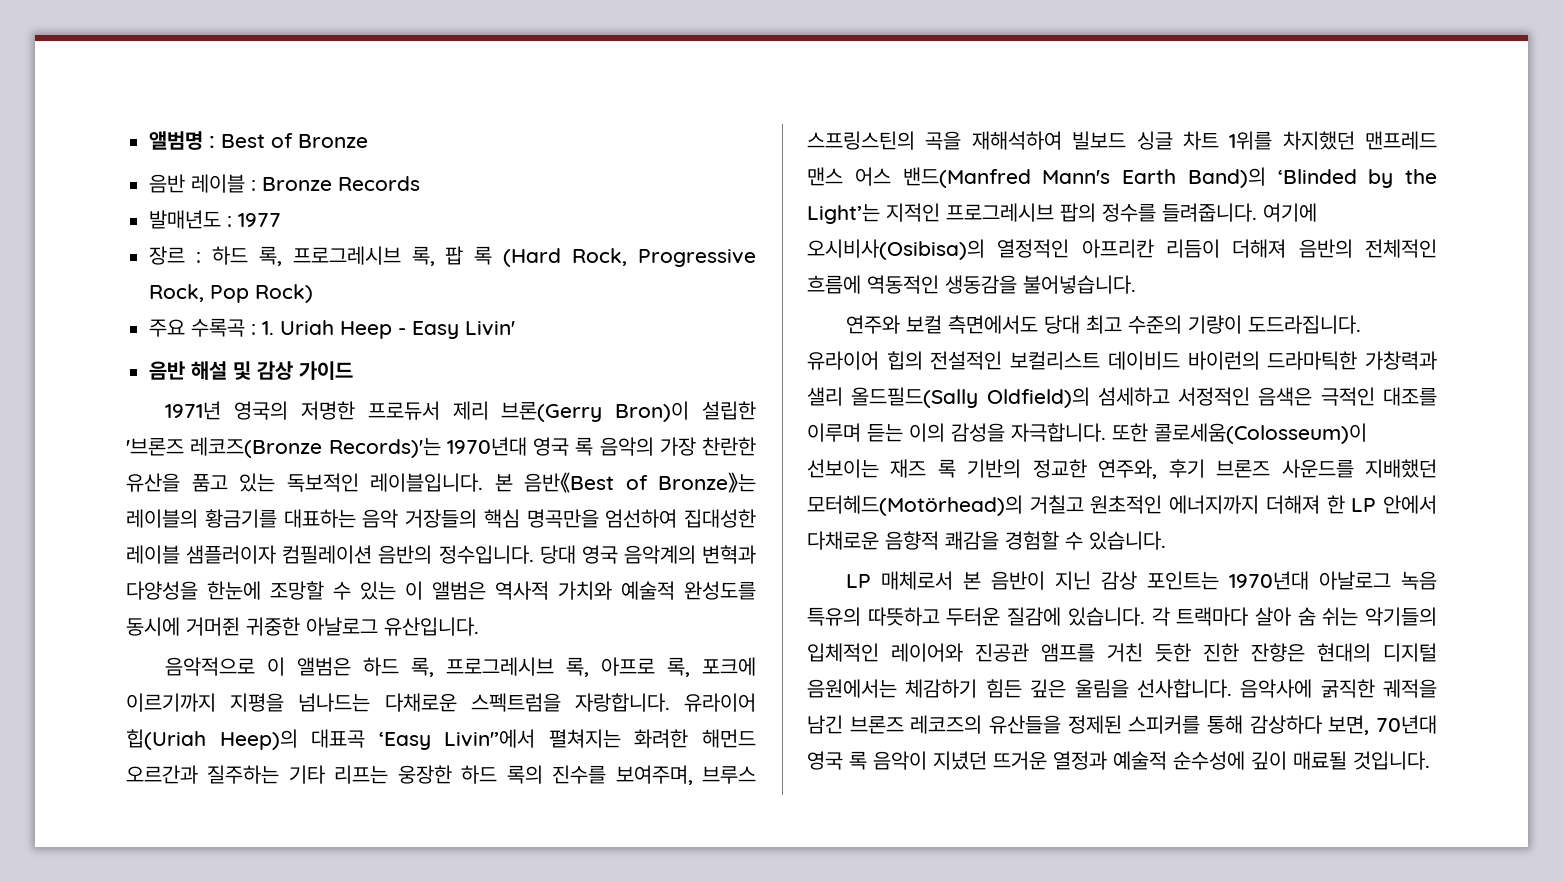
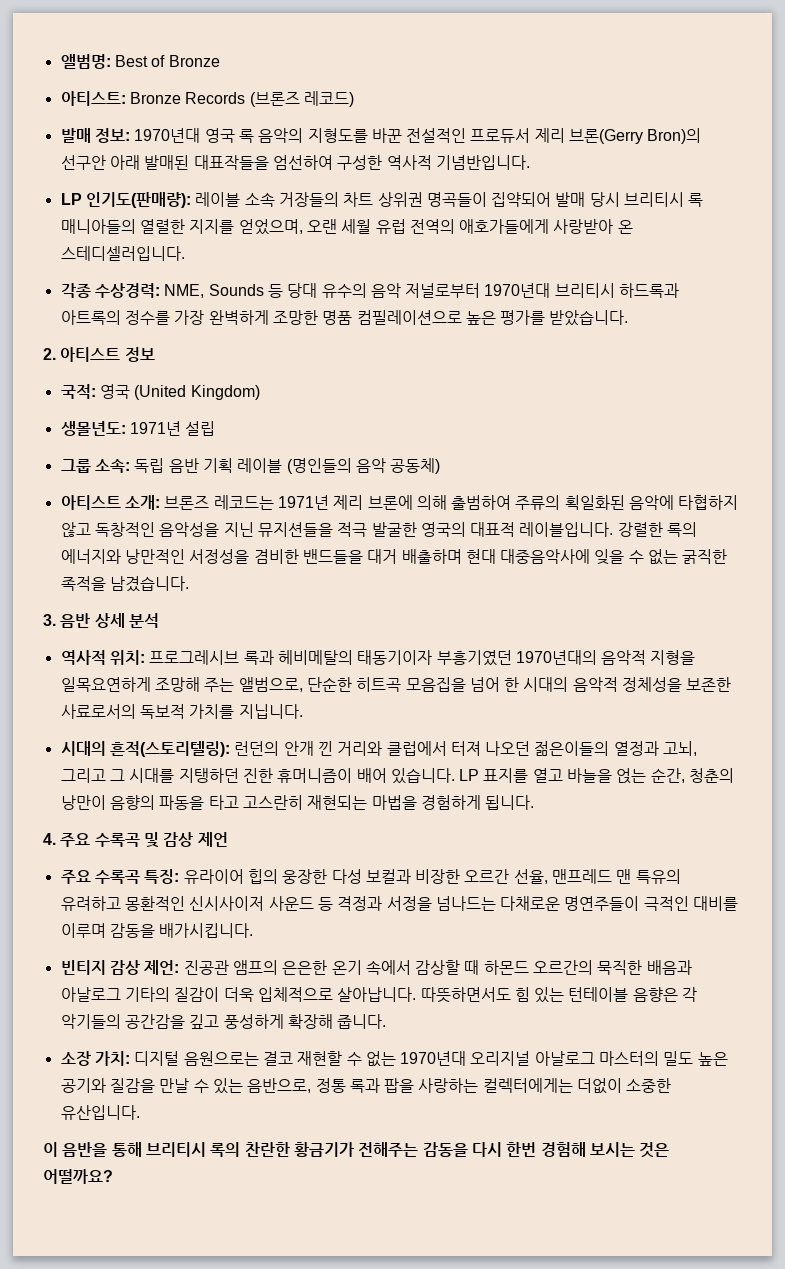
[149,131,216,150] 앨범명 : -> [60,54,111,69] 앨범명:
[149,174,257,193] 음반 레이블 : -> [60,91,126,106] 아티스트:
[149,210,282,229] [149,246,756,267] [149,284,314,303] [149,318,516,339] [149,361,354,380] [165,401,756,422] [126,437,756,458] [126,472,756,493] [126,509,756,528] [126,545,756,564] [126,581,756,600] [126,617,479,636] [165,657,757,677] [126,693,756,712] [126,729,756,750] [126,765,757,785] [807,131,1437,150] [807,167,1437,188] [807,203,1317,224] [807,239,1437,260] [807,275,1136,294] [846,315,1362,334] [807,351,1437,370] [807,387,1437,408] [807,423,1367,444] [807,459,1437,479] [807,495,1437,516] [807,531,1166,550] [846,571,1437,590] [807,607,1437,626] [807,643,1437,662] [807,679,1437,698] [807,715,1437,735] [807,751,1430,770] // 발매년도 : 1977 // 장르 : 하드 록, 프로그레시브 록, 팝 록 (Hard Rock, Progressive Rock, Pop Rock) // 주요 수록곡 : 1. Uriah Heep - Easy Livin' // 음반 해설 및 감상 가이드 // 1971년 영국의 저명한 프로듀서 제리 브론(Gerry Bron)이 설립한 '브론즈 레코즈(Bronze Records)'는 1970년대 영국 록 음악의 가장 찬란한 유산을 품고 있는 독보적인 레이블입니다. 본 음반《Best of Bronze》는 레이블의 황금기를 대표하는 음악 거장들의 핵심 명곡만을 엄선하여 집대성한 레이블 샘플러이자 컴필레이션 음반의 정수입니다. 당대 영국 음악계의 변혁과 다양성을 한눈에 조망할 수 있는 이 앨범은 역사적 가치와 예술적 완성도를 동시에 거머쥔 귀중한 아날로그 유산입니다. // 음악적으로 이 앨범은 하드 록, 프로그레시브 록, 아프로 록, 포크에 이르기까지 지평을 넘나드는 다채로운 스펙트럼을 자랑합니다. 유라이어 힙(Uriah Heep)의 대표곡 ‘Easy Livin'’에서 펼쳐지는 화려한 해먼드 오르간과 질주하는 기타 리프는 웅장한 하드 록의 진수를 보여주며, 브루스 스프링스틴의 곡을 재해석하여 빌보드 싱글 차트 1위를 차지했던 맨프레드 맨스 어스 밴드(Manfred Mann's Earth Band)의 ‘Blinded by the Light’는 지적인 프로그레시브 팝의 정수를 들려줍니다. 여기에 오시비사(Osibisa)의 열정적인 아프리칸 리듬이 더해져 음반의 전체적인 흐름에 역동적인 생동감을 불어넣습니다. // 연주와 보컬 측면에서도 당대 최고 수준의 기량이 도드라집니다. 유라이어 힙의 전설적인 보컬리스트 데이비드 바이런의 드라마틱한 가창력과 샐리 올드필드(Sally Oldfield)의 섬세하고 서정적인 음색은 극적인 대조를 이루며 듣는 이의 감성을 자극합니다. 또한 콜로세움(Colosseum)이 선보이는 재즈 록 기반의 정교한 연주와, 후기 브론즈 사운드를 지배했던 모터헤드(Motörhead)의 거칠고 원초적인 에너지까지 더해져 한 LP 안에서 다채로운 음향적 쾌감을 경험할 수 있습니다. // LP 매체로서 본 음반이 지닌 감상 포인트는 1970년대 아날로그 녹음 특유의 따뜻하고 두터운 질감에 있습니다. 각 트랙마다 살아 숨 쉬는 악기들의 입체적인 레이어와 진공관 앰프를 거친 듯한 진한 잔향은 현대의 디지털 음원에서는 체감하기 힘든 깊은 울림을 선사합니다. 음악사에 굵직한 궤적을 남긴 브론즈 레코즈의 유산들을 정제된 스피커를 통해 감상하다 보면, 70년대 영국 록 음악이 지녔던 뜨거운 열정과 예술적 순수성에 깊이 매료될 것입니다. -> [249,91,354,107] [60,128,702,144] [60,155,530,170] [60,192,704,208] [60,219,633,235] [60,246,185,261] [60,283,680,298] [60,310,629,326] [43,347,155,362] [60,384,260,400] [60,421,216,436] [60,458,441,474] [60,495,739,510] [60,522,698,537] [60,549,728,565] [60,576,189,592] [43,613,159,628] [60,650,696,666] [60,677,732,692] [60,704,303,719] [60,741,698,757] [60,768,735,784] [60,795,535,810] [43,832,228,848] [60,869,681,884] [60,896,739,911] [60,923,254,938] [60,960,692,975] [60,987,698,1003] [60,1014,387,1029] [60,1051,728,1067] [60,1078,672,1094] [60,1105,140,1120] [43,1142,670,1158] [43,1169,113,1184] (브론즈 레코드) // 발매 정보: 1970년대 영국 록 음악의 지형도를 바꾼 전설적인 프로듀서 제리 브론(Gerry Bron)의 선구안 아래 발매된 대표작들을 엄선하여 구성한 역사적 기념반입니다. // LP 인기도(판매량): 레이블 소속 거장들의 차트 상위권 명곡들이 집약되어 발매 당시 브리티시 록 매니아들의 열렬한 지지를 얻었으며, 오랜 세월 유럽 전역의 애호가들에게 사랑받아 온 스테디셀러입니다. // 각종 수상경력: NME, Sounds 등 당대 유수의 음악 저널로부터 1970년대 브리티시 하드록과 아트록의 정수를 가장 완벽하게 조망한 명품 컴필레이션으로 높은 평가를 받았습니다. // 2. 아티스트 정보 // 국적: 영국 (United Kingdom) // 생몰년도: 1971년 설립 // 그룹 소속: 독립 음반 기획 레이블 (명인들의 음악 공동체) // 아티스트 소개: 브론즈 레코드는 1971년 제리 브론에 의해 출범하여 주류의 획일화된 음악에 타협하지 않고 독창적인 음악성을 지닌 뮤지션들을 적극 발굴한 영국의 대표적 레이블입니다. 강렬한 록의 에너지와 낭만적인 서정성을 겸비한 밴드들을 대거 배출하며 현대 대중음악사에 잊을 수 없는 굵직한 족적을 남겼습니다. // 3. 음반 상세 분석 // 역사적 위치: 프로그레시브 록과 헤비메탈의 태동기이자 부흥기였던 1970년대의 음악적 지형을 일목요연하게 조망해 주는 앨범으로, 단순한 히트곡 모음집을 넘어 한 시대의 음악적 정체성을 보존한 사료로서의 독보적 가치를 지닙니다. // 시대의 흔적(스토리텔링): 런던의 안개 낀 거리와 클럽에서 터져 나오던 젊은이들의 열정과 고뇌, 그리고 그 시대를 지탱하던 진한 휴머니즘이 배어 있습니다. LP 표지를 열고 바늘을 얹는 순간, 청춘의 낭만이 음향의 파동을 타고 고스란히 재현되는 마법을 경험하게 됩니다. // 4. 주요 수록곡 및 감상 제언 // 주요 수록곡 특징: 유라이어 힙의 웅장한 다성 보컬과 비장한 오르간 선율, 맨프레드 맨 특유의 유려하고 몽환적인 신시사이저 사운드 등 격정과 서정을 넘나드는 다채로운 명연주들이 극적인 대비를 이루며 감동을 배가시킵니다. // 빈티지 감상 제언: 진공관 앰프의 은은한 온기 속에서 감상할 때 하몬드 오르간의 묵직한 배음과 아날로그 기타의 질감이 더욱 입체적으로 살아납니다. 따뜻하면서도 힘 있는 턴테이블 음향은 각 악기들의 공간감을 깊고 풍성하게 확장해 줍니다. // 소장 가치: 디지털 음원으로는 결코 재현할 수 없는 1970년대 오리지널 아날로그 마스터의 밀도 높은 공기와 질감을 만날 수 있는 음반으로, 정통 록과 팝을 사랑하는 컬렉터에게는 더없이 소중한 유산입니다. // 이 음반을 통해 브리티시 록의 찬란한 황금기가 전해주는 감동을 다시 한번 경험해 보시는 것은 어떨까요?

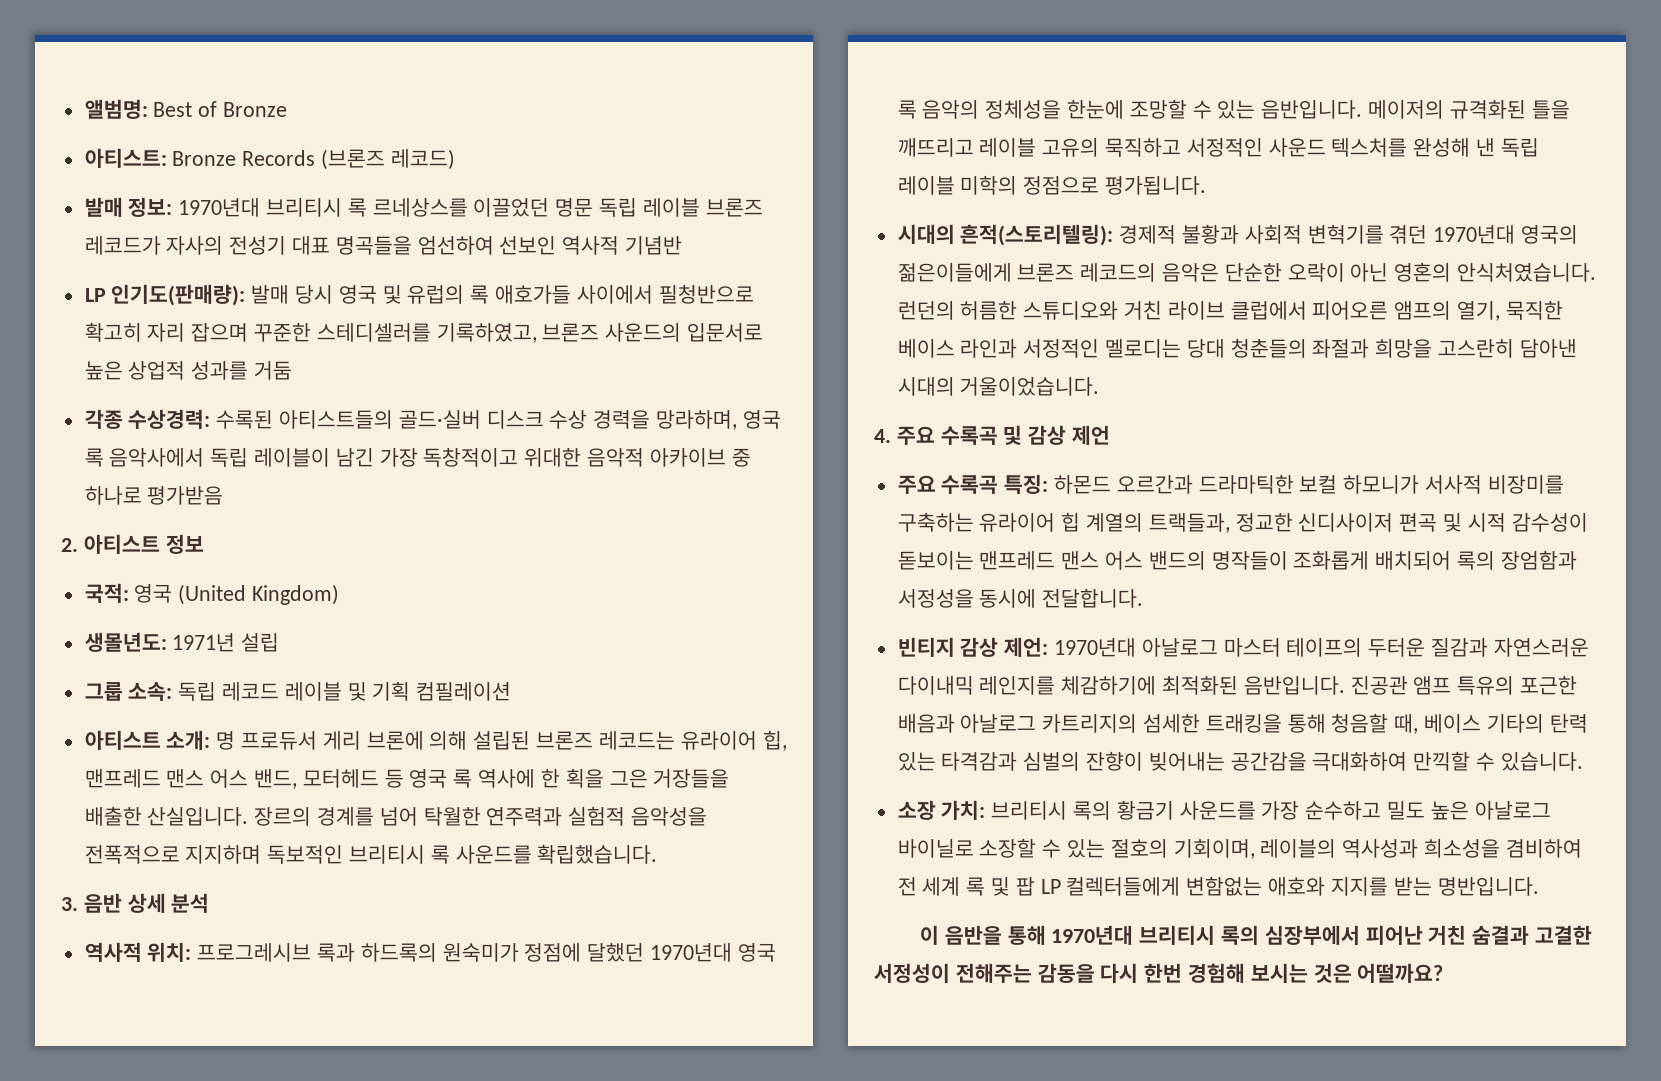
[204,128,702,144] [60,155,530,170] [60,192,704,208] [60,219,633,235] [60,246,185,261] [60,283,680,298] [60,310,629,326] 영국 록 음악의 지형도를 바꾼 전설적인 프로듀서 제리 브론(Gerry Bron)의 선구안 아래 발매된 대표작들을 엄선하여 구성한 역사적 기념반입니다. // LP 인기도(판매량): 레이블 소속 거장들의 차트 상위권 명곡들이 집약되어 발매 당시 브리티시 록 매니아들의 열렬한 지지를 얻었으며, 오랜 세월 유럽 전역의 애호가들에게 사랑받아 온 스테디셀러입니다. // 각종 수상경력: NME, Sounds 등 당대 유수의 음악 저널로부터 1970년대 브리티시 하드록과 아트록의 정수를 가장 완벽하게 조망한 명품 컴필레이션으로 높은 평가를 받았습니다. -> [266,198,763,217] [84,236,683,255] [84,284,754,306] [84,322,764,343] [84,361,293,380] [84,409,781,430] [84,447,751,467] [84,486,224,505] 브리티시 록 르네상스를 이끌었던 명문 독립 레이블 브론즈 레코드가 자사의 전성기 대표 명곡들을 엄선하여 선보인 역사적 기념반 // LP 인기도(판매량): 발매 당시 영국 및 유럽의 록 애호가들 사이에서 필청반으로 확고히 자리 잡으며 꾸준한 스테디셀러를 기록하였고, 브론즈 사운드의 입문서로 높은 상업적 성과를 거둠 // 각종 수상경력: 수록된 아티스트들의 골드·실버 디스크 수상 경력을 망라하며, 영국 록 음악사에서 독립 레이블이 남긴 가장 독창적이고 위대한 음악적 아카이브 중 하나로 평가받음
[168,458,441,474] [60,495,739,510] [60,522,698,537] [60,549,728,565] [60,576,189,592] 음반 기획 레이블 (명인들의 음악 공동체) // 아티스트 소개: 브론즈 레코드는 1971년 제리 브론에 의해 출범하여 주류의 획일화된 음악에 타협하지 않고 독창적인 음악성을 지닌 뮤지션들을 적극 발굴한 영국의 대표적 레이블입니다. 강렬한 록의 에너지와 낭만적인 서정성을 겸비한 밴드들을 대거 배출하며 현대 대중음악사에 잊을 수 없는 굵직한 족적을 남겼습니다. -> [222,681,512,701] [84,730,787,751] [84,768,730,789] [84,806,708,826] [84,844,658,864] 레코드 레이블 및 기획 컴필레이션 // 아티스트 소개: 명 프로듀서 게리 브론에 의해 설립된 브론즈 레코드는 유라이어 힙, 맨프레드 맨스 어스 밴드, 모터헤드 등 영국 록 역사에 한 획을 그은 거장들을 배출한 산실입니다. 장르의 경계를 넘어 탁월한 연주력과 실험적 음악성을 전폭적으로 지지하며 독보적인 브리티시 록 사운드를 확립했습니다.
[277,650,696,666] [60,677,732,692] [60,704,303,719] [60,741,698,757] [60,768,735,784] [60,795,535,810] 헤비메탈의 태동기이자 부흥기였던 1970년대의 음악적 지형을 일목요연하게 조망해 주는 앨범으로, 단순한 히트곡 모음집을 넘어 한 시대의 음악적 정체성을 보존한 사료로서의 독보적 가치를 지닙니다. // 시대의 흔적(스토리텔링): 런던의 안개 낀 거리와 클럽에서 터져 나오던 젊은이들의 열정과 고뇌, 그리고 그 시대를 지탱하던 진한 휴머니즘이 배어 있습니다. LP 표지를 열고 바늘을 얹는 순간, 청춘의 낭만이 음향의 파동을 타고 고스란히 재현되는 마법을 경험하게 됩니다. -> [360,943,776,962] [897,99,1570,119] [897,138,1539,157] [897,175,1207,195] [897,224,1579,246] [897,262,1597,282] [897,301,1563,321] [897,338,1577,358] [897,377,1100,396] 하드록의 원숙미가 정점에 달했던 1970년대 영국 록 음악의 정체성을 한눈에 조망할 수 있는 음반입니다. 메이저의 규격화된 틀을 깨뜨리고 레이블 고유의 묵직하고 서정적인 사운드 텍스처를 완성해 낸 독립 레이블 미학의 정점으로 평가됩니다. // 시대의 흔적(스토리텔링): 경제적 불황과 사회적 변혁기를 겪던 1970년대 영국의 젊은이들에게 브론즈 레코드의 음악은 단순한 오락이 아닌 영혼의 안식처였습니다. 런던의 허름한 스튜디오와 거친 라이브 클럽에서 피어오른 앰프의 열기, 묵직한 베이스 라인과 서정적인 멜로디는 당대 청춘들의 좌절과 희망을 고스란히 담아낸 시대의 거울이었습니다.
[183,869,681,884] [60,896,739,911] [60,923,254,938] [60,960,692,975] [60,987,698,1003] [60,1014,387,1029] [60,1051,728,1067] [60,1078,672,1094] [60,1105,140,1120] 유라이어 힙의 웅장한 다성 보컬과 비장한 오르간 선율, 맨프레드 맨 특유의 유려하고 몽환적인 신시사이저 사운드 등 격정과 서정을 넘나드는 다채로운 명연주들이 극적인 대비를 이루며 감동을 배가시킵니다. // 빈티지 감상 제언: 진공관 앰프의 은은한 온기 속에서 감상할 때 하몬드 오르간의 묵직한 배음과 아날로그 기타의 질감이 더욱 입체적으로 살아납니다. 따뜻하면서도 힘 있는 턴테이블 음향은 각 악기들의 공간감을 깊고 풍성하게 확장해 줍니다. // 소장 가치: 디지털 음원으로는 결코 재현할 수 없는 1970년대 오리지널 아날로그 마스터의 밀도 높은 공기와 질감을 만날 수 있는 음반으로, 정통 록과 팝을 사랑하는 컬렉터에게는 더없이 소중한 유산입니다. -> [1054,475,1564,494] [897,512,1588,533] [897,550,1577,570] [897,588,1144,608] [897,637,1589,657] [897,676,1578,695] [897,713,1588,734] [897,751,1583,771] [897,800,1551,820] [897,838,1582,859] [897,876,1539,896] 하몬드 오르간과 드라마틱한 보컬 하모니가 서사적 비장미를 구축하는 유라이어 힙 계열의 트랙들과, 정교한 신디사이저 편곡 및 시적 감수성이 돋보이는 맨프레드 맨스 어스 밴드의 명작들이 조화롭게 배치되어 록의 장엄함과 서정성을 동시에 전달합니다. // 빈티지 감상 제언: 1970년대 아날로그 마스터 테이프의 두터운 질감과 자연스러운 다이내믹 레인지를 체감하기에 최적화된 음반입니다. 진공관 앰프 특유의 포근한 배음과 아날로그 카트리지의 섬세한 트래킹을 통해 청음할 때, 베이스 기타의 탄력 있는 타격감과 심벌의 잔향이 빚어내는 공간감을 극대화하여 만끽할 수 있습니다. // 소장 가치: 브리티시 록의 황금기 사운드를 가장 순수하고 밀도 높은 아날로그 바이닐로 소장할 수 있는 절호의 기회이며, 레이블의 역사성과 희소성을 겸비하여 전 세계 록 및 팝 LP 컬렉터들에게 변함없는 애호와 지지를 받는 명반입니다.
[145,1142,354,1157] 브리티시 록의 찬란한 황금기가 -> [1051,925,1593,945] [874,963,950,983] 1970년대 브리티시 록의 심장부에서 피어난 거친 숨결과 고결한 서정성이

